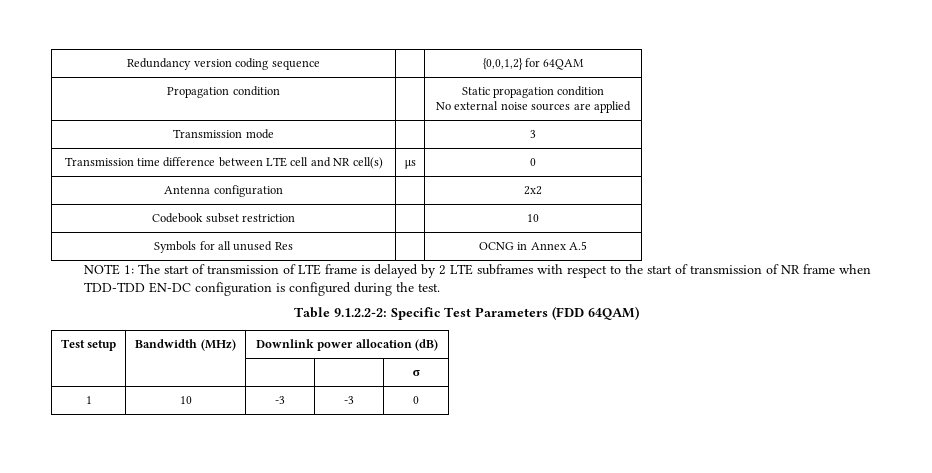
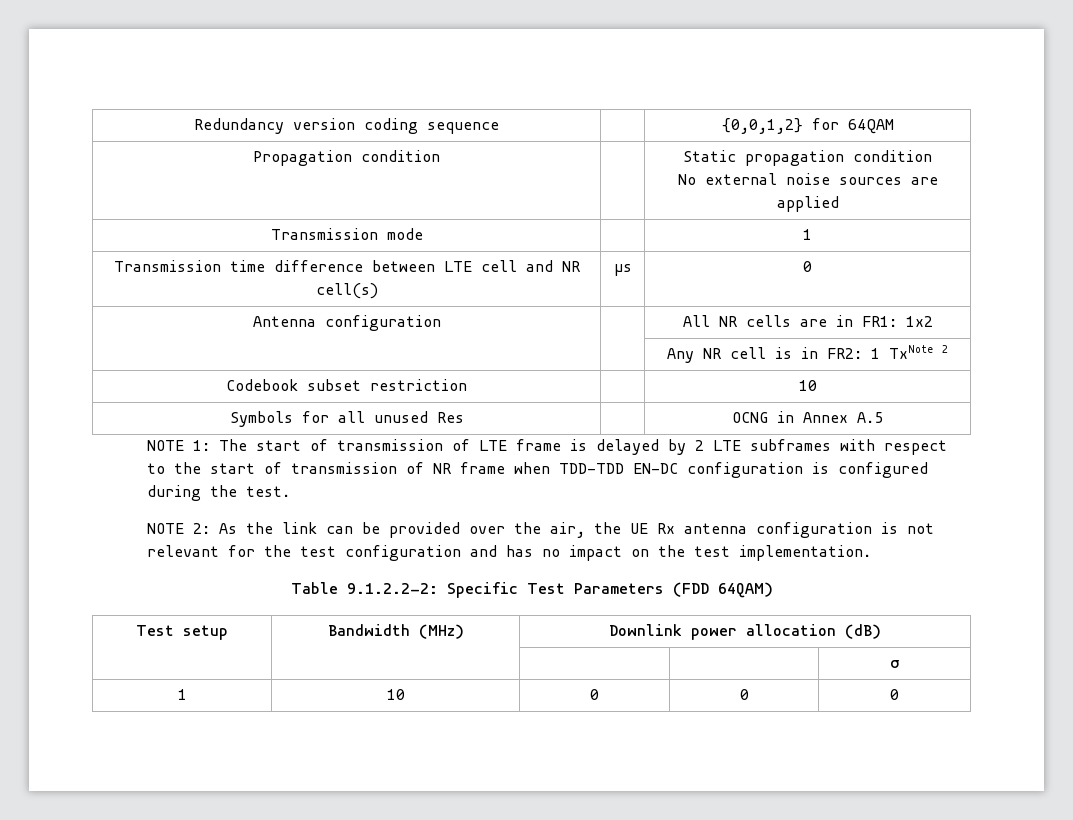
[530,130,536,138] 3 -> [803,229,812,240] 1
[524,186,542,195] 2x2 -> [682,315,933,327] [667,345,948,363] All NR cells are in FR1: 1x2 // | | Any NR cell is in FR2: 1 TxNote 2
(441, 287) none -> [147,522,935,538] [147,545,872,561] // NOTE 2: As the link can be provided over the air, the UE Rx antenna configuration is not relevant for the test configuration and has no impact on the test implementation.
[275,396,285,404] [344,396,354,404] [413,396,419,404] -3 | -3 | 0 -> [590,689,599,700] [739,689,749,700] [890,689,899,700] 0 | 0 | 0

